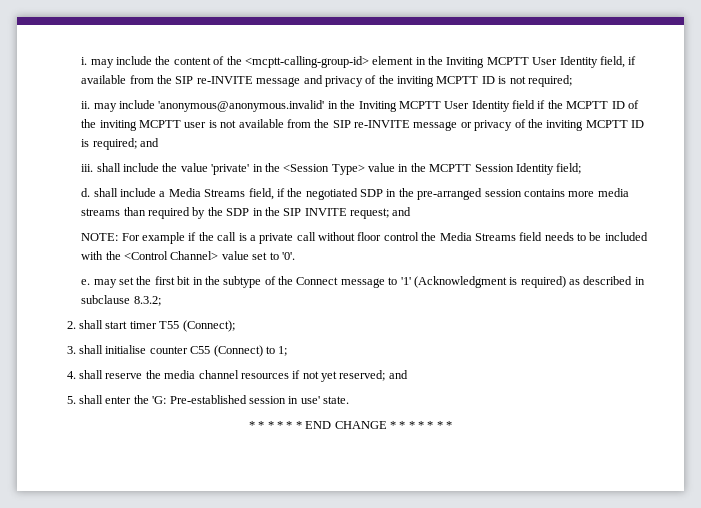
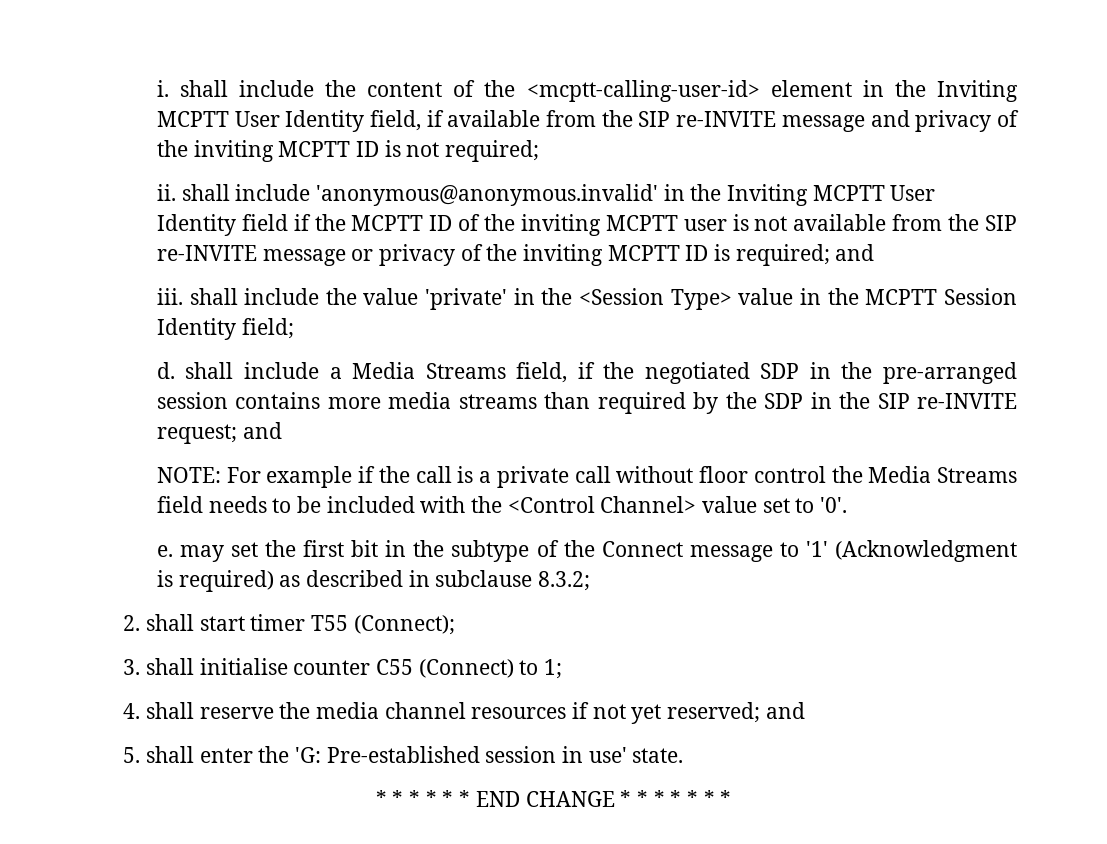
[90,59,114,68] may -> [179,80,228,97] shall
[244,56,369,68] <mcptt-calling-group-id> -> [526,80,760,102] <mcptt-calling-user-id>
[93,103,117,112] may -> [181,184,230,201] shall
[304,208,347,216] INVITE -> [917,393,1018,409] re-INVITE

